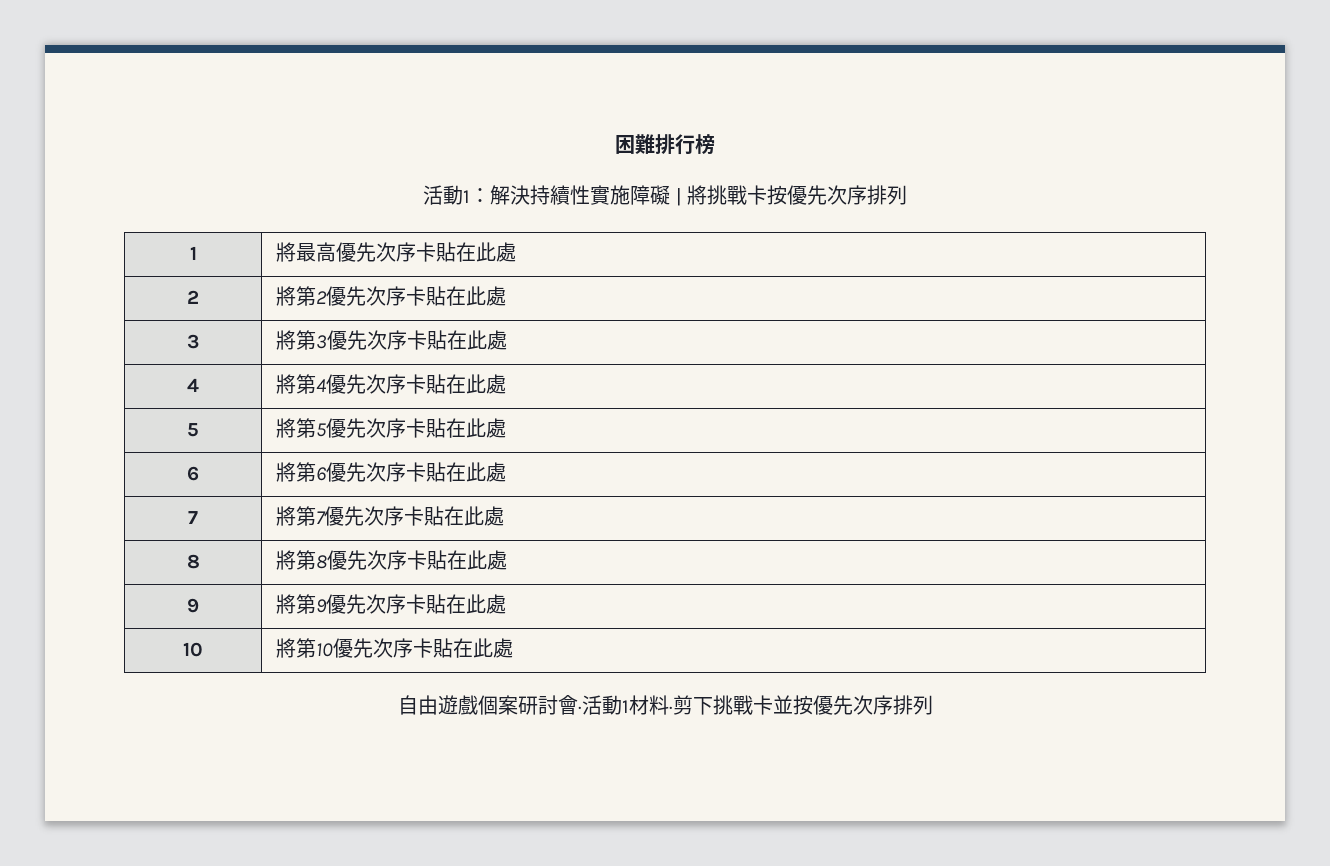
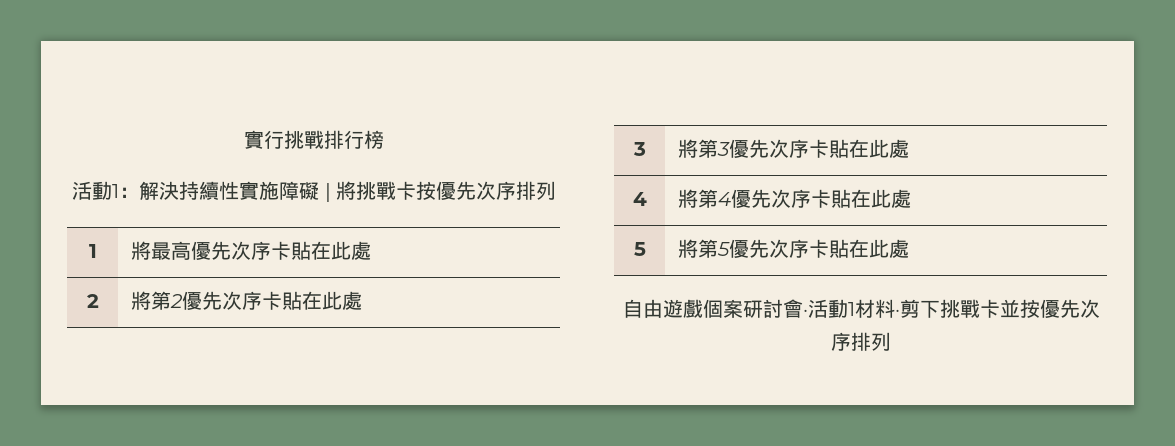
[615,134,655,154] 困難 -> [244,130,324,149] 實行挑戰
[187,466,199,481] [275,462,506,482] [188,511,198,524] [275,506,504,526] [186,554,200,569] [275,550,507,570] [187,598,199,613] [275,594,506,614] [183,642,203,657] [275,638,513,658] // 6 | 將第6優先次序卡貼在此處 // 7 | 將第7優先次序卡貼在此處 // 8 | 將第8優先次序卡貼在此處 // 9 | 將第9優先次序卡貼在此處 // 10 | 將第10優先次序卡貼在此處 -> (909, 248) none

